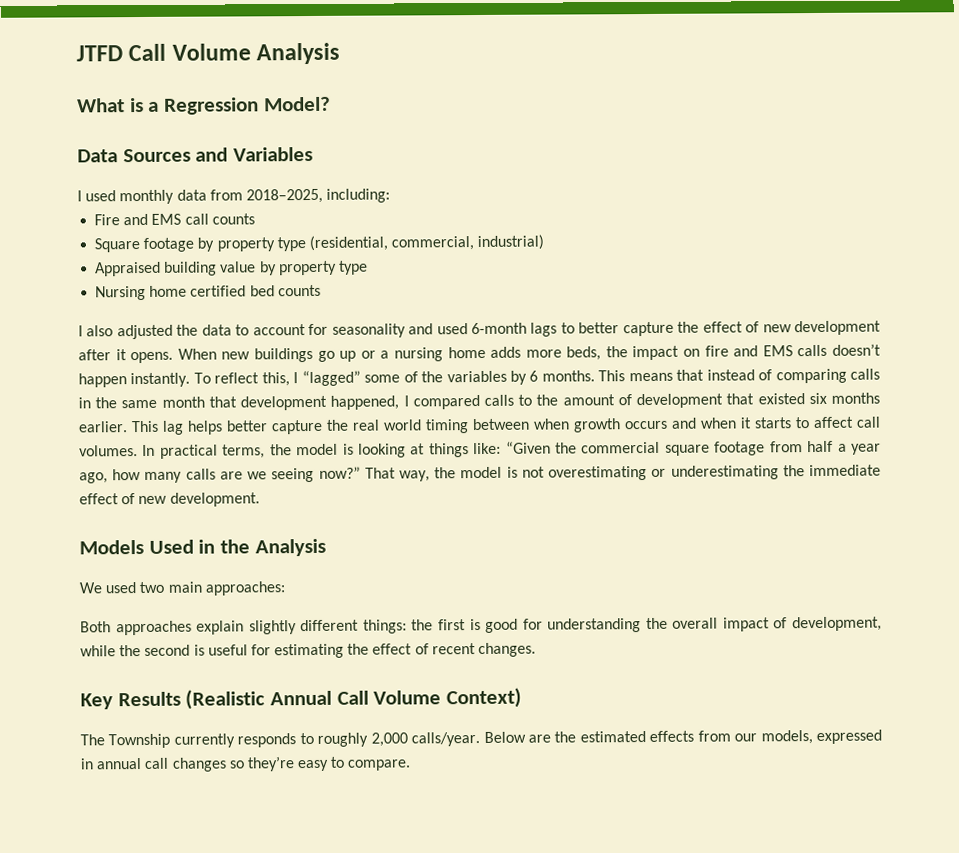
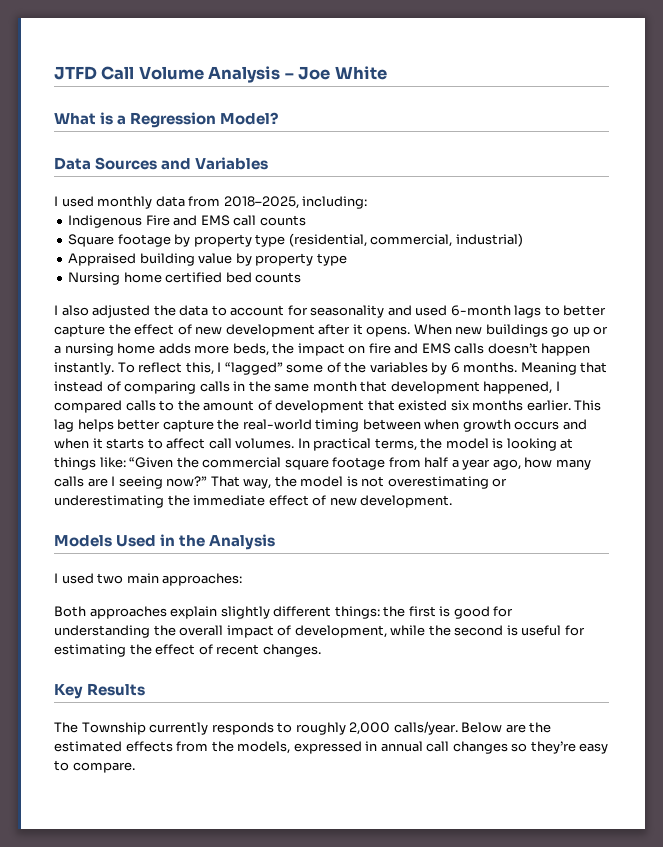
(341, 53) none -> [284,66,387,80] – Joe White
(391, 195) none -> [68,215,143,228] Indigenous
[598,370,673,382] This means -> [520,362,577,375] Meaning
[352,419,422,431] real world -> [242,419,312,430] real-world
[247,471,268,480] we -> [111,476,116,486] I
[79,582,102,594] We -> [54,573,58,583] I
[185,687,523,710] (Realistic Annual Call Volume Context) -> (146, 689) none
[734,733,758,742] our -> [211,741,234,752] the

